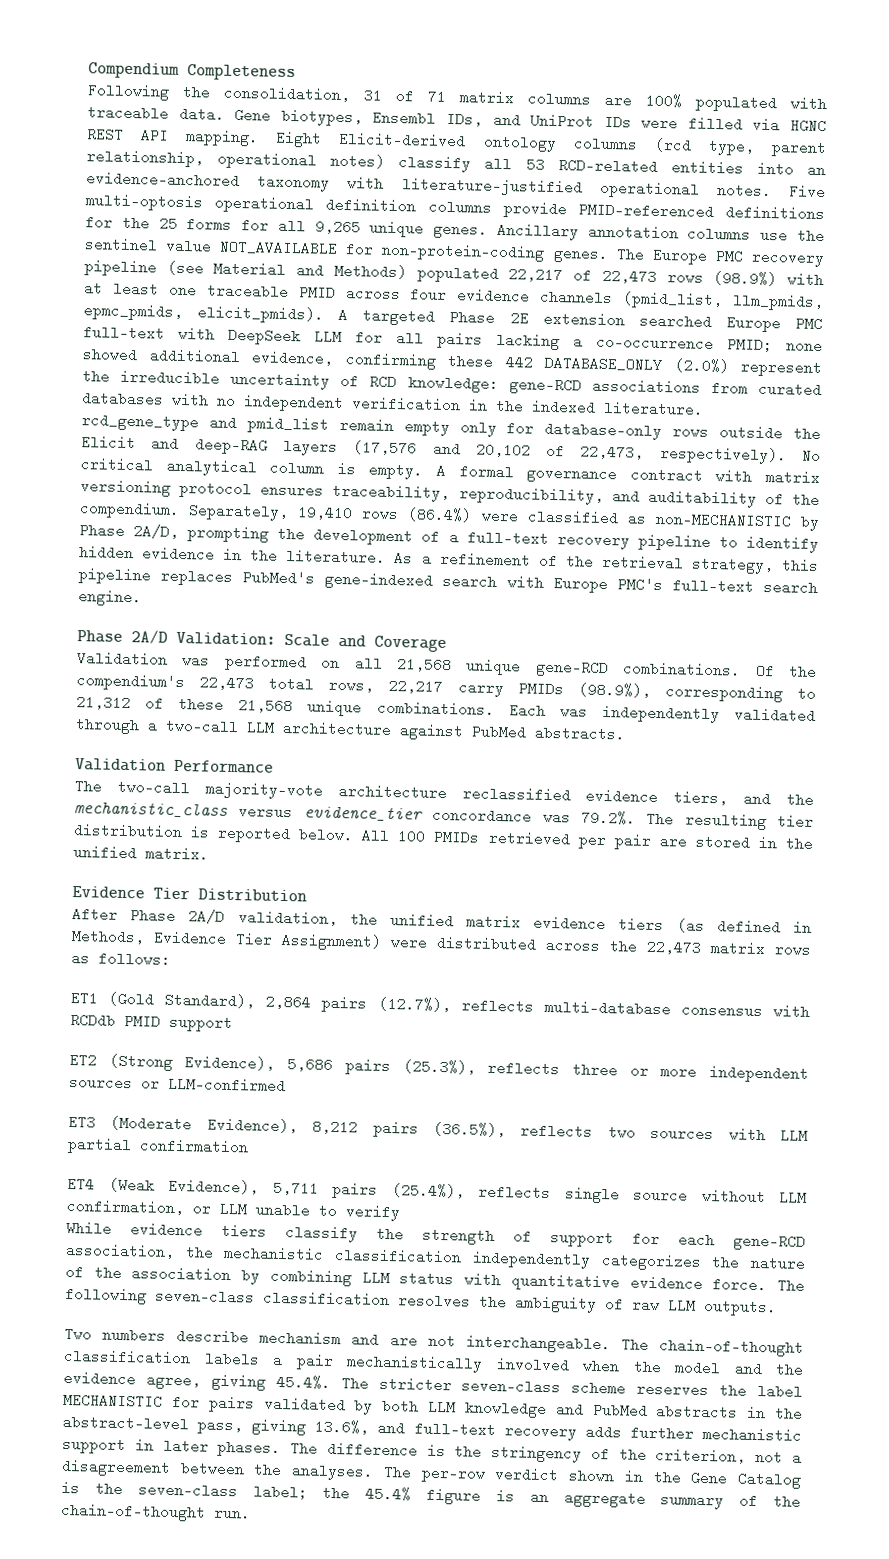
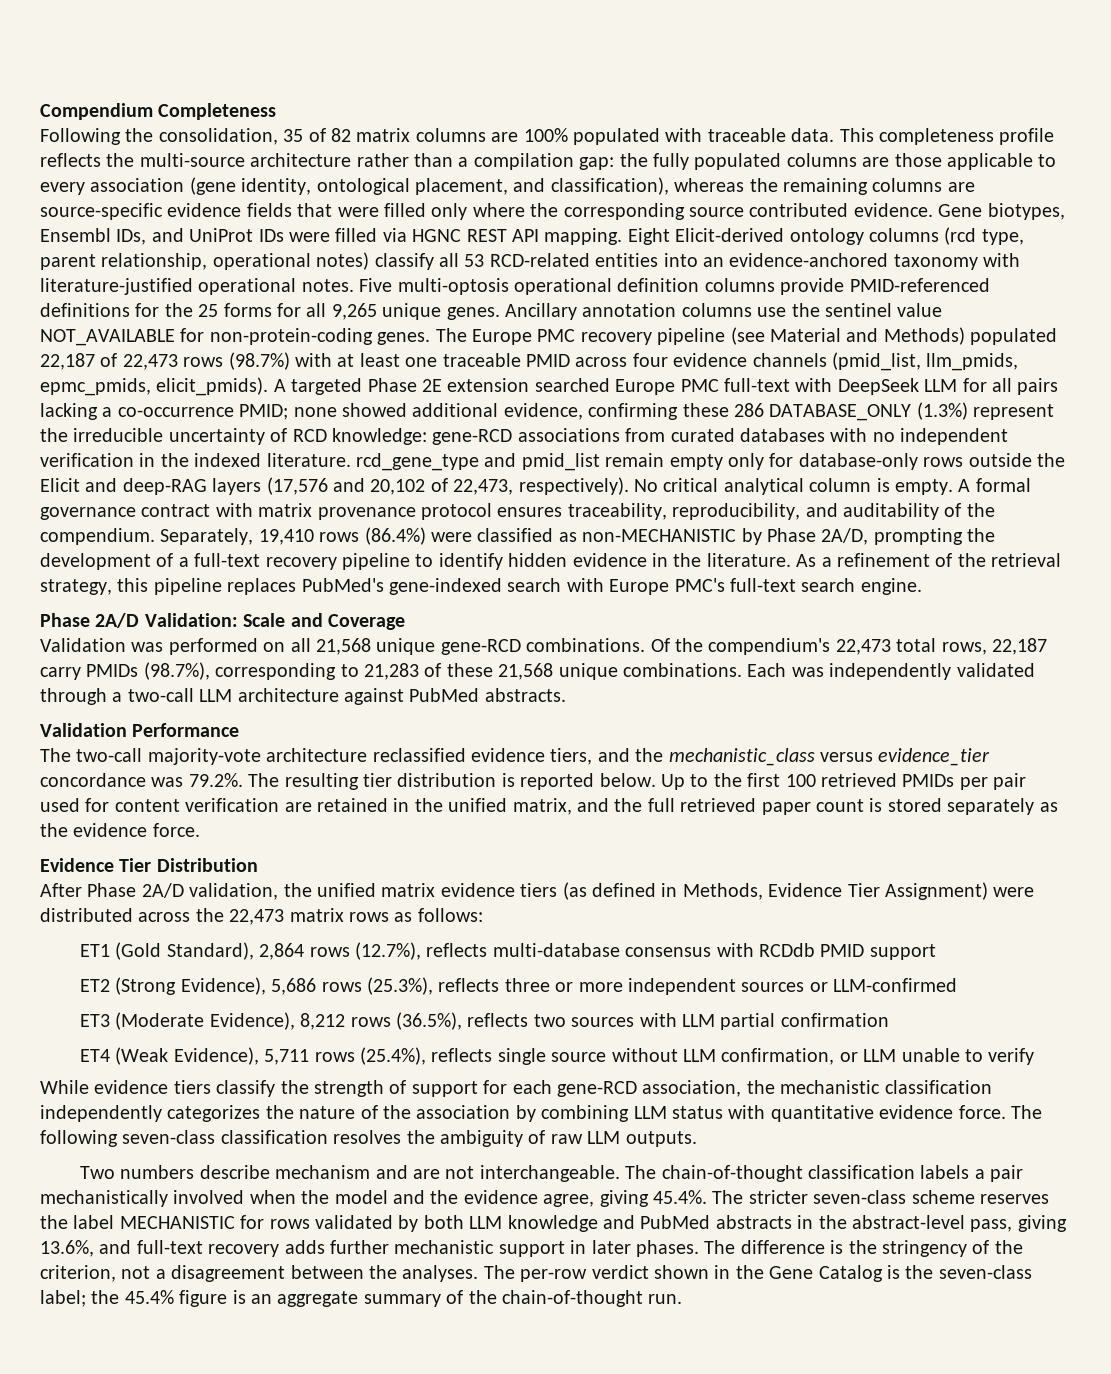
[363,88,446,104] 31 of 71 -> [283,128,351,142] 35 of 82
(225, 114) none -> [839,128,1055,145] [40,153,1057,170] [40,177,975,195] [40,203,933,220] This completeness profile reflects the multi-source architecture rather than a compilation gap: the fully populated columns are those applicable to every association (gene identity, ontological placement, and classification), whereas the remaining columns are source-specific evidence fields that were filled only where the corresponding source contributed evidence.
[508,267,564,283] 22,217 -> [40,353,95,370] 22,187
[713,270,778,287] (98.9%) -> [228,352,290,370] (98.7%)
[504,355,729,374] 442 DATABASE_ONLY (2.0%) -> [733,402,968,421] 286 DATABASE_ONLY (1.3%)
[80,479,171,497] versioning -> [317,507,416,520] provenance
[388,678,444,694] 22,217 -> [991,638,1047,655] 22,187
[577,682,651,698] (98.9%), -> [143,662,210,680] (98.7%),
[76,695,131,711] 21,312 -> [364,663,419,680] 21,283
[361,828,814,851] [73,845,209,862] All 100 PMIDs retrieved per pair are stored in the unified matrix. -> [660,773,1027,790] [40,798,1058,815] [40,823,200,837] Up to the first 100 retrieved PMIDs per pair used for content verification are retained in the unified matrix, and the full retrieved paper count is stored separately as the evidence force.
[321,995,368,1013] pairs -> [309,947,350,957] rows
[344,1058,391,1076] pairs -> [321,982,362,992] rows
[372,1120,419,1138] pairs -> [350,1017,391,1027] rows
[332,1181,378,1199] pairs -> [314,1052,355,1062] rows
[208,1395,255,1413] pairs -> [269,1219,310,1229] rows

